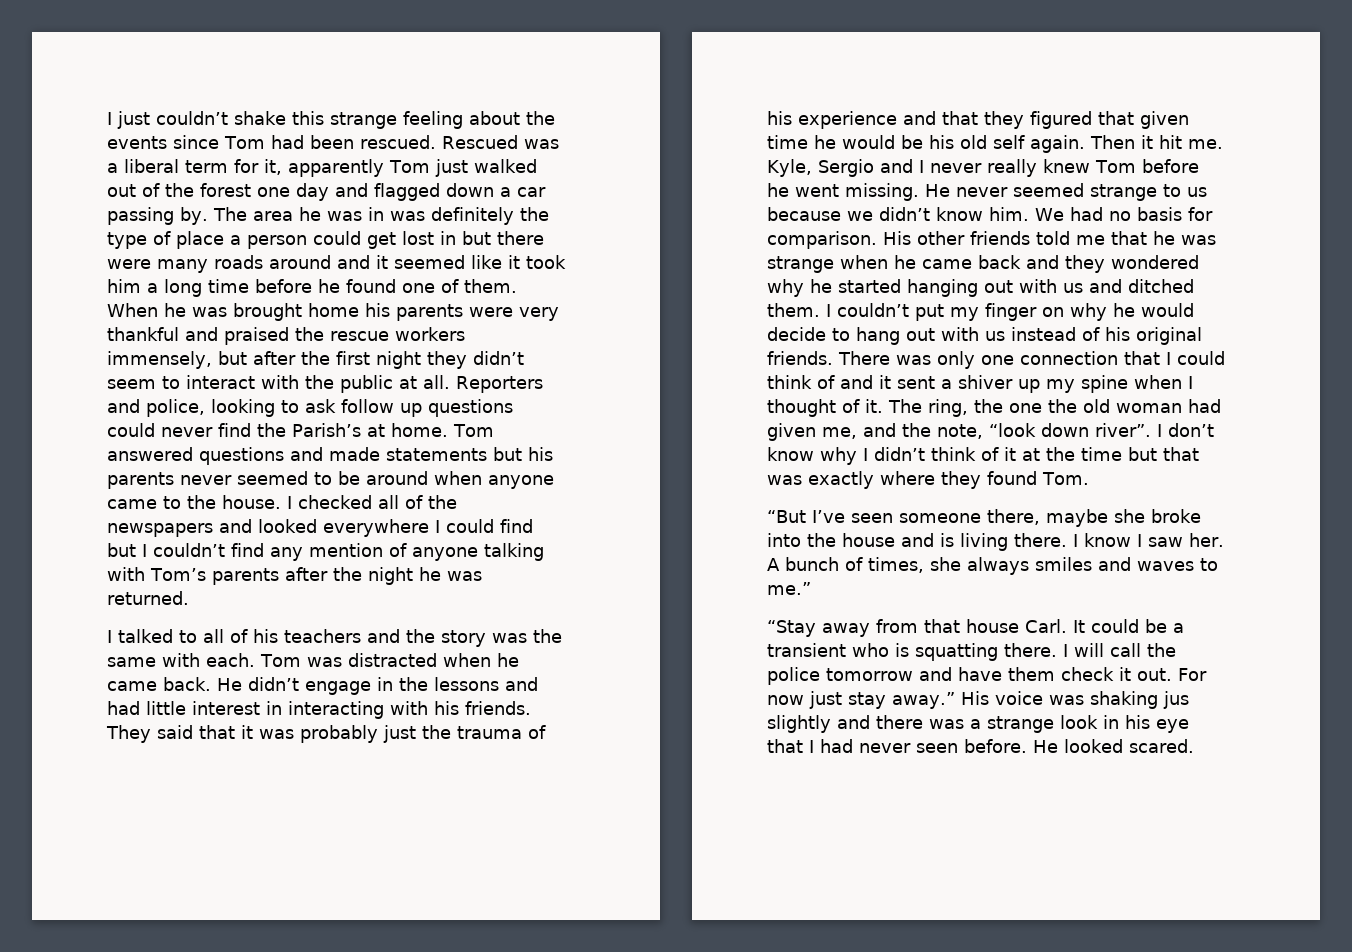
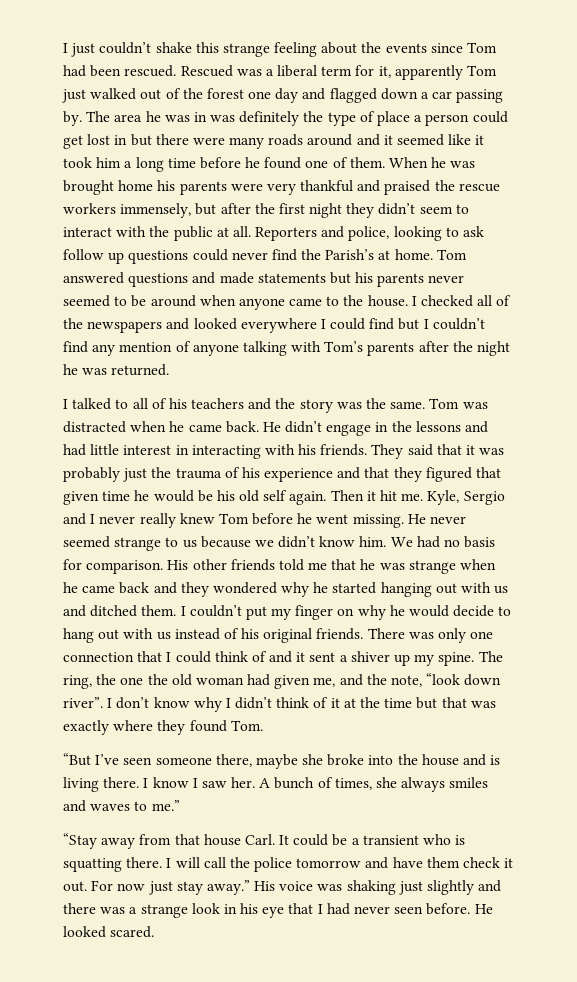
[107,653,255,667] same with each. -> [390,401,426,409] same.
[1081,375,1193,393] [767,399,883,417] spine when I thought of it. -> [438,652,475,666] spine.
[1162,691,1189,709] jus -> [398,881,423,895] just

